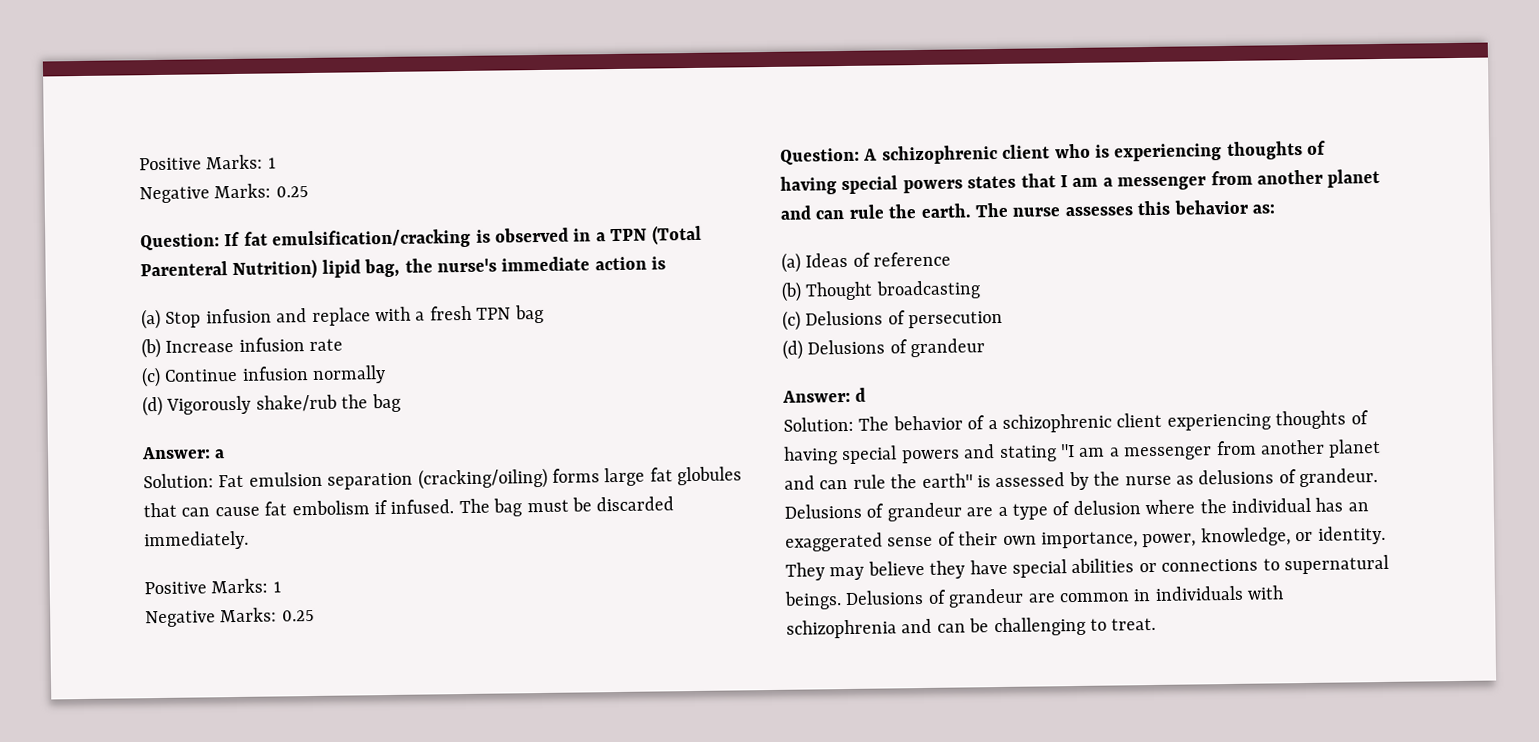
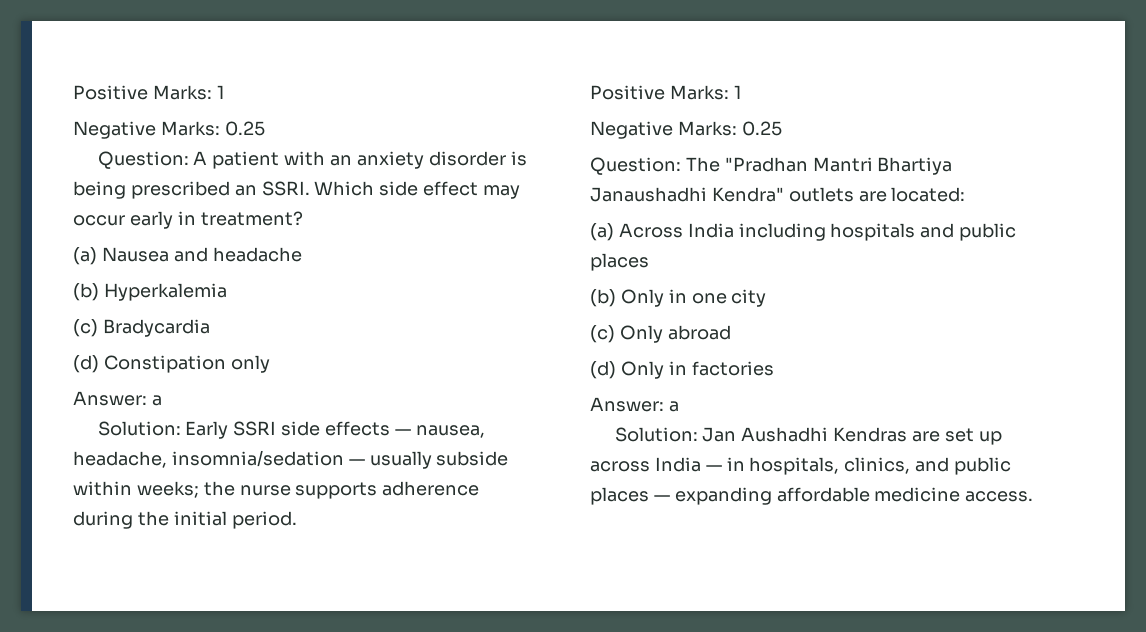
[139,154,276,171] [139,183,309,204] [140,224,702,251] [140,256,667,280] [141,304,544,330] [141,337,344,359] [141,365,387,388] [142,393,401,417] [141,446,226,460] [143,466,743,490] [143,496,675,518] [144,530,249,551] [144,578,281,595] [145,607,315,628] [780,140,1327,165] [780,168,1381,195] [780,199,1275,220] [781,251,952,273] [781,280,981,302] [782,310,1004,331] [782,338,986,360] [782,387,867,403] [783,410,1369,433] [783,439,1382,465] [784,468,1379,491] [784,497,1369,522] [785,525,1386,552] [785,554,1389,581] [784,585,1285,610] [786,616,1157,639] Positive Marks: 1 // Negative Marks: 0.25 // Question: If fat emulsification/cracking is observed in a TPN (Total Parenteral Nutrition) lipid bag, the nurse's immediate action is // (a) Stop infusion and replace with a fresh TPN bag // (b) Increase infusion rate // (c) Continue infusion normally // (d) Vigorously shake/rub the bag // Answer: a // Solution: Fat emulsion separation (cracking/oiling) forms large fat globules that can cause fat embolism if infused. The bag must be discarded immediately. // Positive Marks: 1 // Negative Marks: 0.25 // Question: A schizophrenic client who is experiencing thoughts of having special powers states that I am a messenger from another planet and can rule the earth. The nurse assesses this behavior as: // (a) Ideas of reference // (b) Thought broadcasting // (c) Delusions of persecution // (d) Delusions of grandeur // Answer: d // Solution: The behavior of a schizophrenic client experiencing thoughts of having special powers and stating "I am a messenger from another planet and can rule the earth" is assessed by the nurse as delusions of grandeur. Delusions of grandeur are a type of delusion where the individual has an exaggerated sense of their own importance, power, knowledge, or identity. They may believe they have special abilities or connections to supernatural beings. Delusions of grandeur are common in individuals with schizophrenia and can be challenging to treat. -> [73,85,225,100] [73,121,265,139] [97,151,527,169] [73,181,521,199] [73,211,303,229] [73,247,302,265] [73,283,227,301] [73,319,210,337] [73,355,270,373] [73,391,162,406] [97,421,485,439] [73,450,509,469] [73,481,480,499] [73,511,297,529] [590,85,742,100] [590,121,782,139] [590,157,953,175] [590,187,966,202] [590,223,1017,241] [590,253,649,271] [590,289,767,307] [590,325,731,343] [590,361,774,379] [590,397,679,412] [614,427,1002,445] [590,457,1012,475] [590,487,1034,505] Positive Marks: 1 // Negative Marks: 0.25 // Question: A patient with an anxiety disorder is being prescribed an SSRI. Which side effect may occur early in treatment? // (a) Nausea and headache // (b) Hyperkalemia // (c) Bradycardia // (d) Constipation only // Answer: a // Solution: Early SSRI side effects — nausea, headache, insomnia/sedation — usually subside within weeks; the nurse supports adherence during the initial period. // Positive Marks: 1 // Negative Marks: 0.25 // Question: The "Pradhan Mantri Bhartiya Janaushadhi Kendra" outlets are located: // (a) Across India including hospitals and public places // (b) Only in one city // (c) Only abroad // (d) Only in factories // Answer: a // Solution: Jan Aushadhi Kendras are set up across India — in hospitals, clinics, and public places — expanding affordable medicine access.

